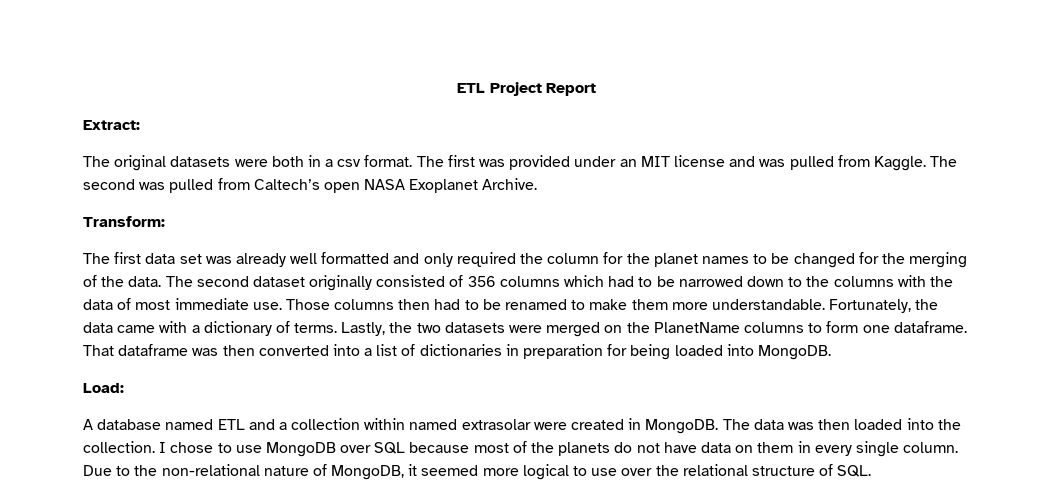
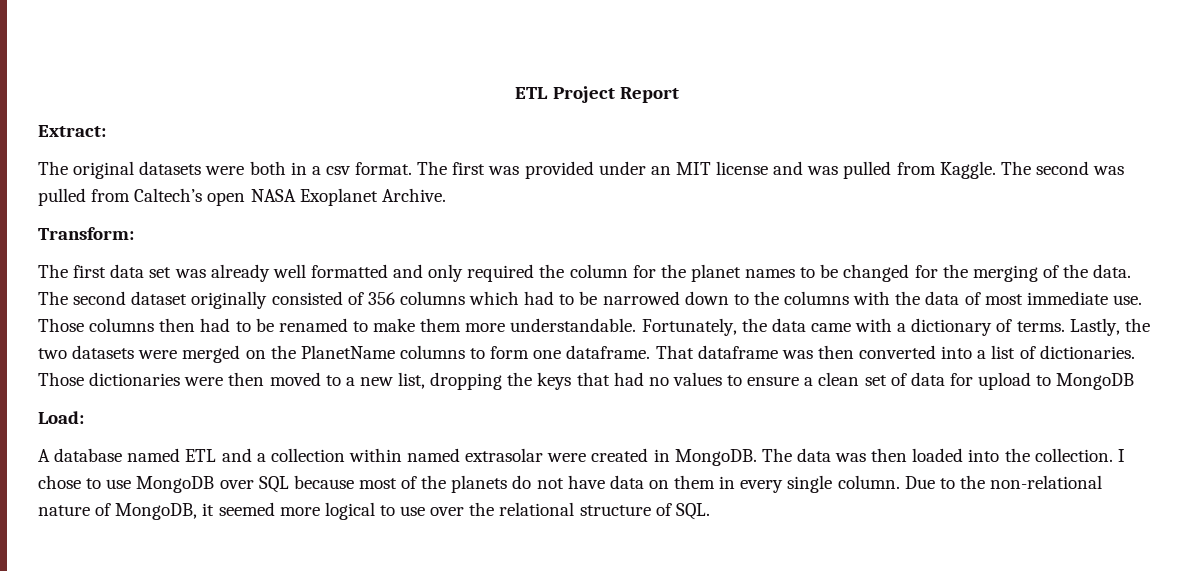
[419,344,831,360] dictionaries in preparation for being loaded into MongoDB. -> [1039,345,1135,359] [38,372,1135,390] dictionaries. Those dictionaries were then moved to a new list, dropping the keys that had no values to ensure a clean set of data for upload to MongoDB

